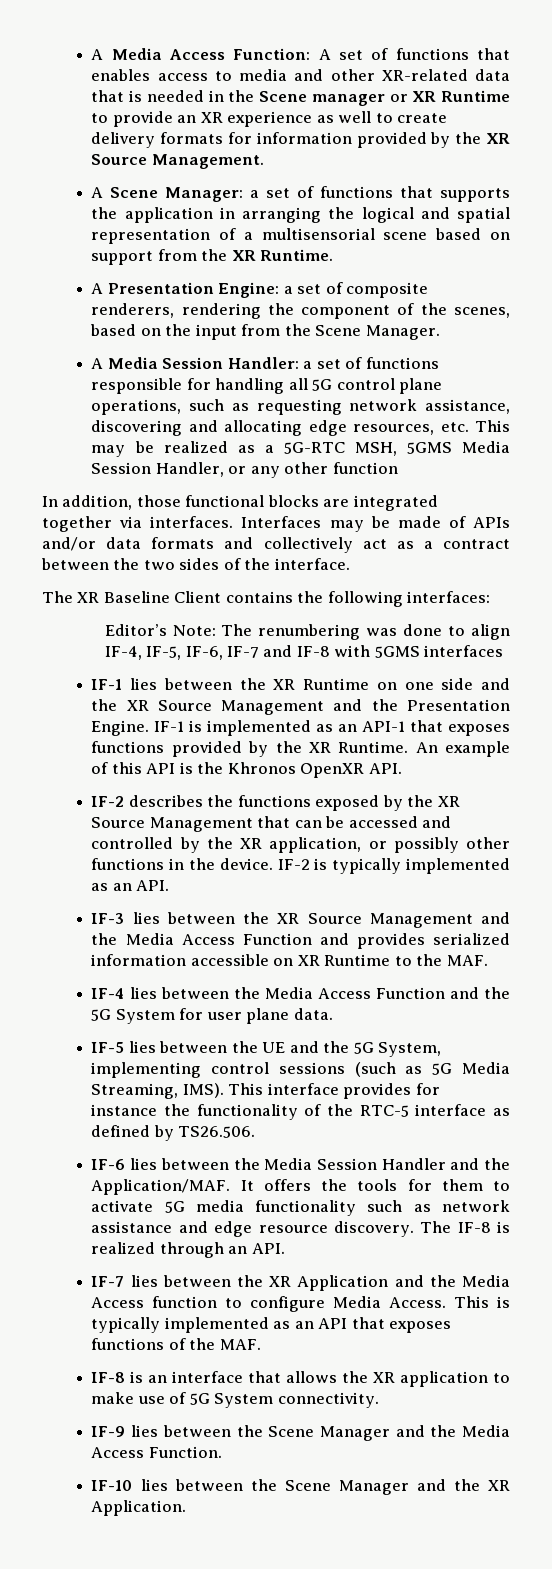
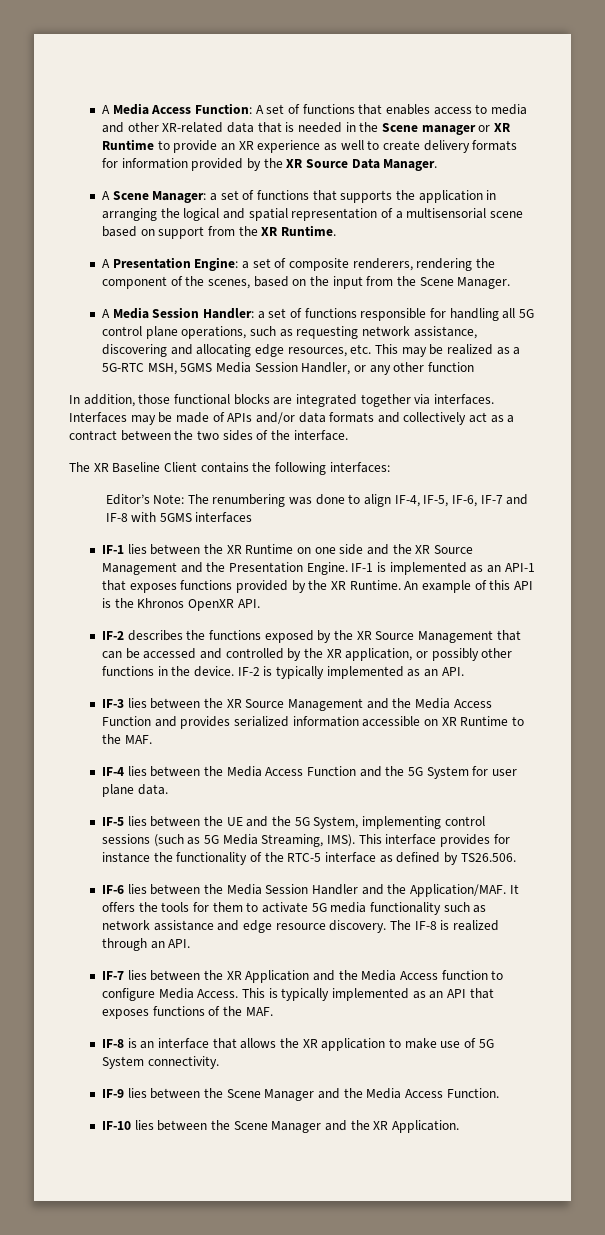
[151,154,264,169] Management. -> [351,158,438,171] Data Manager.

